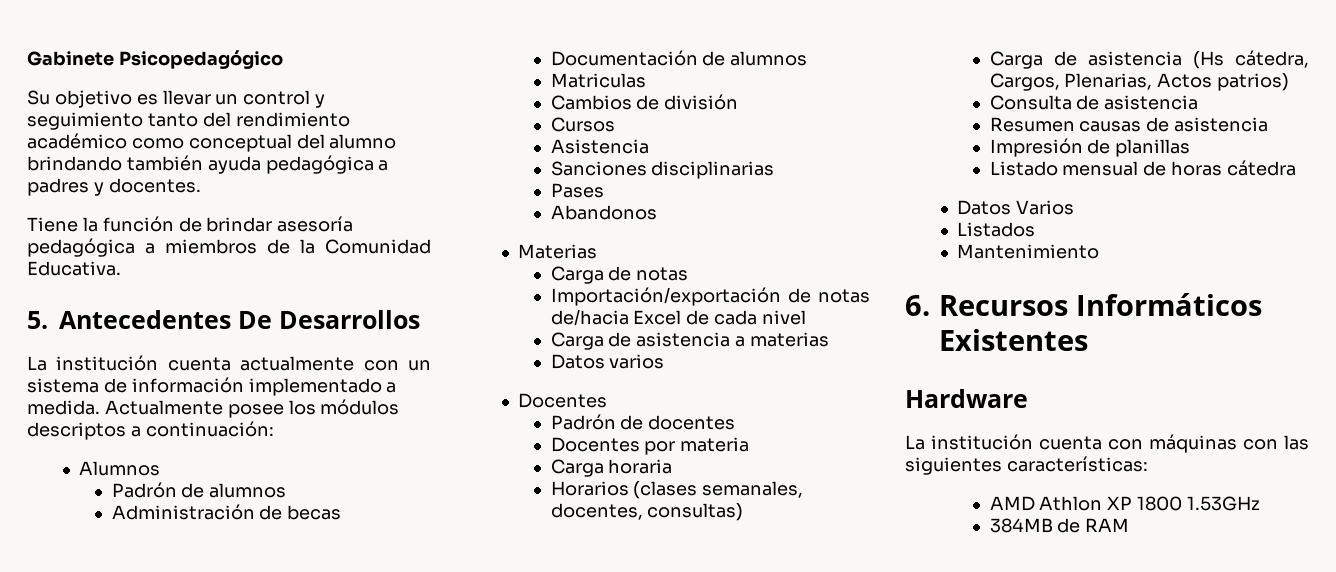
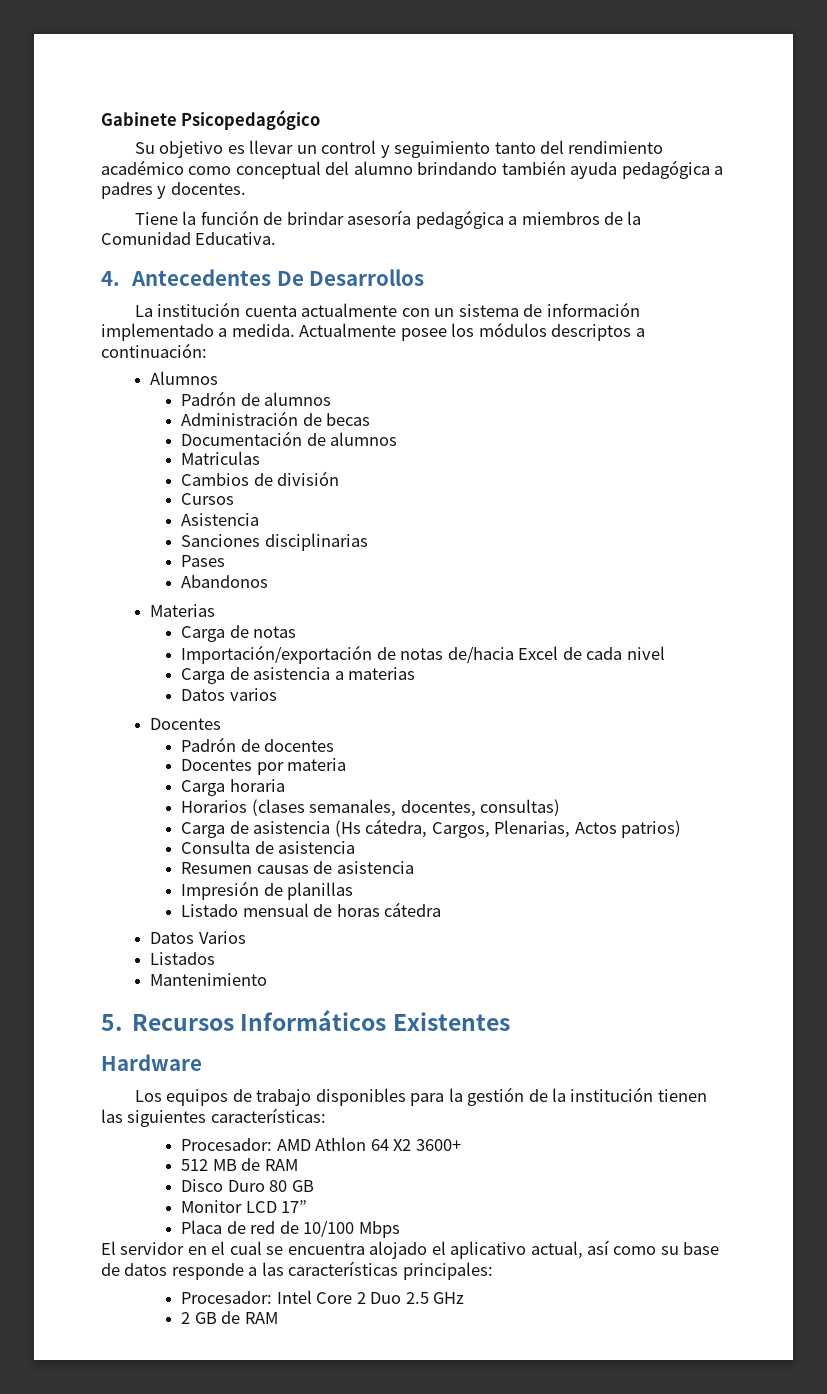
[27,311,48,329] 5. -> [101,271,120,286] 4.
[905,295,930,316] 6. -> [101,1014,122,1031] 5.
[905,434,1278,453] La institución cuenta con máquinas con -> [134,1087,707,1106] Los equipos de trabajo disponibles para la gestión de la institución tienen
(1148, 464) none -> [181,1138,273,1151] Procesador:
[1107,496,1260,511] [989,518,1053,533] XP 1800 1.53GHz // 384MB -> [370,1139,461,1151] [181,1158,298,1171] [181,1179,314,1192] [181,1200,308,1213] [181,1220,400,1238] [101,1240,720,1259] [101,1261,493,1280] [181,1290,465,1304] [181,1312,217,1324] 64 X2 3600+ // 512 MB de RAM // Disco Duro 80 GB // Monitor LCD 17” // Placa de red de 10/100 Mbps // El servidor en el cual se encuentra alojado el aplicativo actual, así como su base de datos responde a las características principales: // Procesador: Intel Core 2 Duo 2.5 GHz // 2 GB

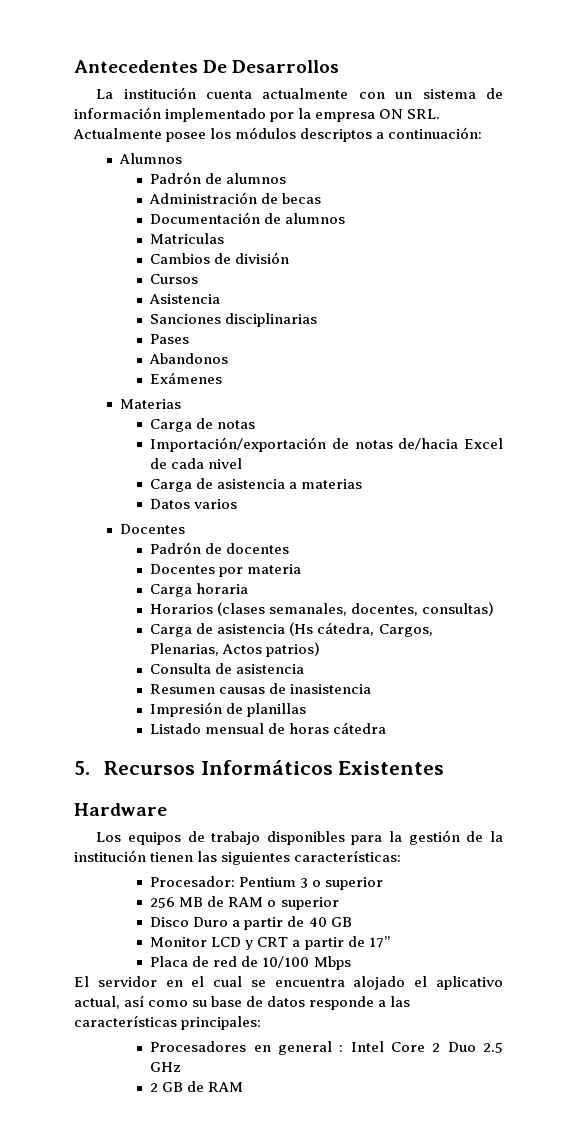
[101,110,321,130] [134,140,664,158] [101,160,724,179] [101,182,246,199] [134,210,642,229] [101,232,277,245] [101,271,120,286] Gabinete Psicopedagógico // Su objetivo es llevar un control y seguimiento tanto del rendimiento académico como conceptual del alumno brindando también ayuda pedagógica a padres y docentes. // Tiene la función de brindar asesoría pedagógica a miembros de la Comunidad Educativa. // 4. -> (74, 66) none
[218,324,295,337] a medida. -> [270,108,441,122] por la empresa ON SRL.
(269, 581) none -> [150,372,223,384] // Exámenes
[336,861,414,874] asistencia -> [290,684,372,694] inasistencia
[150,931,246,944] [150,952,216,965] [150,973,268,986] // Datos Varios // Listados // Mantenimiento -> (387, 728) none
[276,1137,461,1151] [181,1159,209,1171] AMD Athlon 64 X2 3600+ // 512 -> [239,877,384,890] [150,897,176,908] Pentium 3 o superior // 256
(298, 1165) none -> [267,897,339,910] o superior
[269,1180,288,1192] 80 -> [232,916,327,930] a partir de 40
(277, 1207) none -> [245,936,365,950] y CRT a partir de
[181,1291,273,1304] Procesador: -> [150,1041,344,1055] Procesadores en general :

